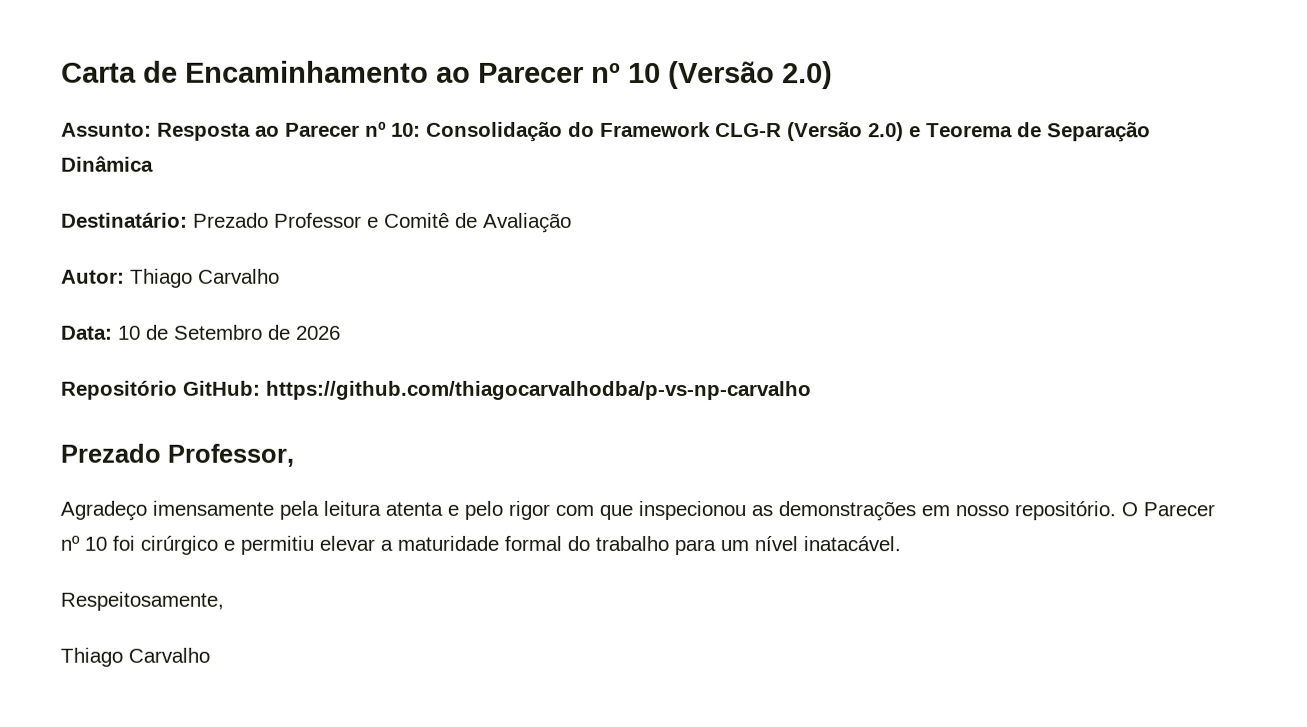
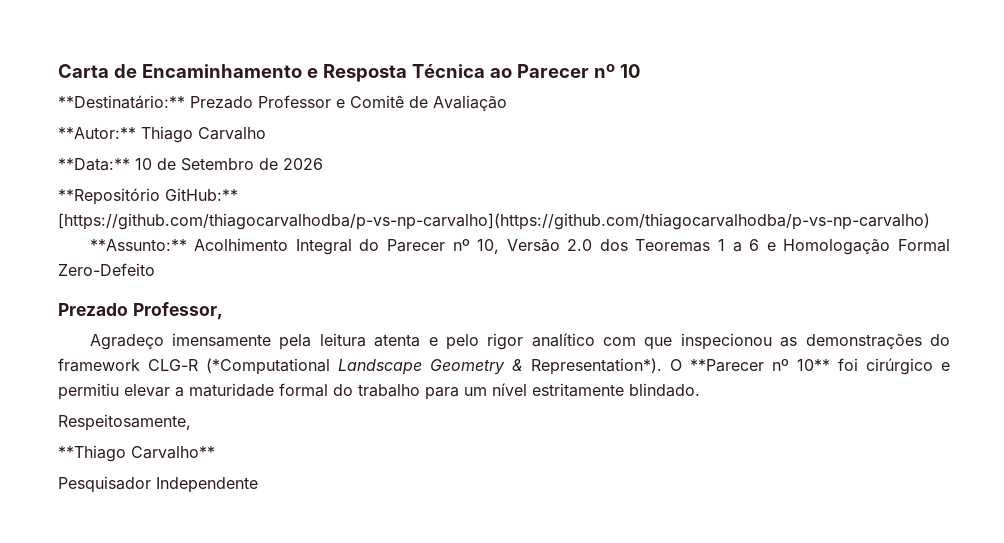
(429, 71) none -> [306,64,485,82] e Resposta Técnica
[668,61,833,90] [61,121,1151,143] [61,155,154,172] [61,212,188,228] (Versão 2.0) // Assunto: Resposta ao Parecer nº 10: Consolidação do Framework CLG-R (Versão 2.0) e Teorema de Separação Dinâmica // Destinatário: -> [58,95,185,109] // **Destinatário:**
[61,269,125,284] Autor: -> [58,127,136,139] **Autor:**
[61,325,113,340] Data: -> [58,158,130,171] **Data:**
[60,380,811,401] Repositório GitHub: https://github.com/thiagocarvalhodba/p-vs-np-carvalho -> [58,188,238,205] [58,213,930,230] [89,238,951,255] [58,263,155,276] **Repositório GitHub:** [https://github.com/thiagocarvalhodba/p-vs-np-carvalho](https://github.com/thiagocarvalhodba/p-vs-np-carvalho) // **Assunto:** Acolhimento Integral do Parecer nº 10, Versão 2.0 dos Teoremas 1 a 6 e Homologação Formal Zero-Defeito
(550, 510) none -> [531,333,595,347] analítico
[921,501,1215,521] [60,535,107,551] em nosso repositório. O Parecer nº 10 -> [929,334,950,346] [58,358,830,375] do framework CLG-R (*Computational Landscape Geometry & Representation*). O **Parecer nº 10**
[803,536,901,552] inatacável. -> [532,383,700,397] estritamente blindado.
[60,647,210,667] Thiago Carvalho -> [58,445,215,462] [58,476,258,493] **Thiago Carvalho** // Pesquisador Independente

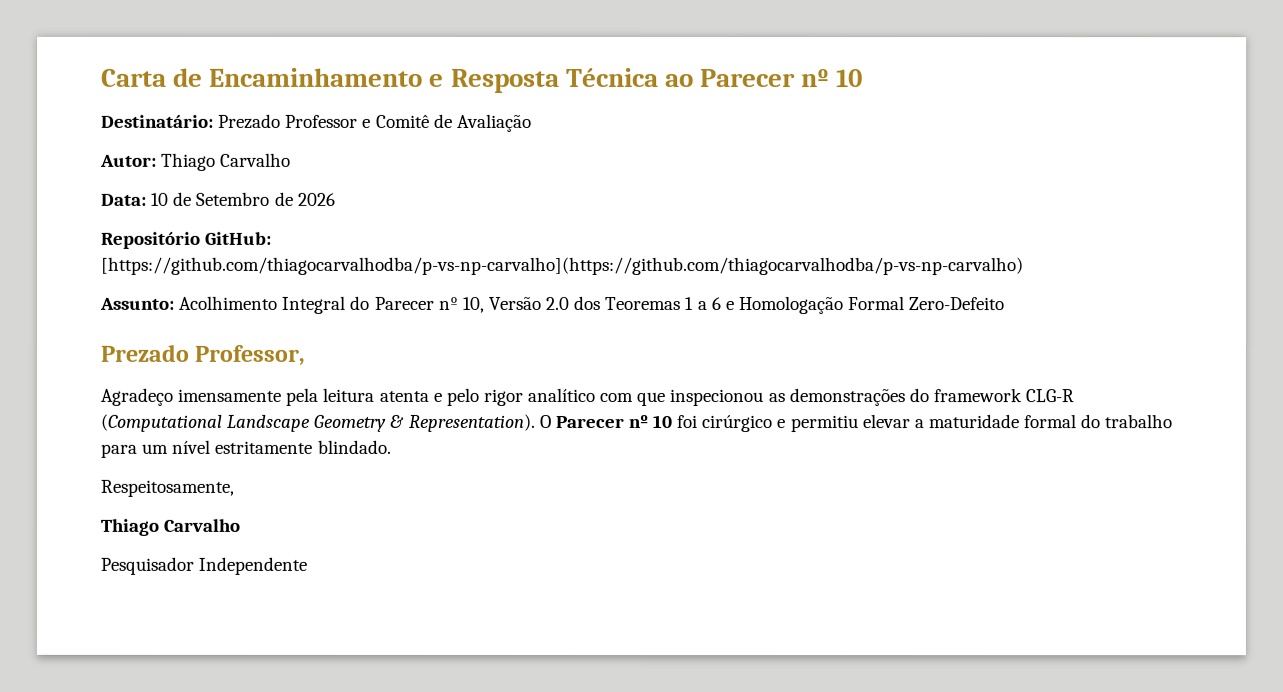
[58,95,185,109] **Destinatário:** -> [101,114,214,128] Destinatário:
[58,126,266,143] [58,158,130,171] **Autor:** Thiago Carvalho // **Data:** -> [100,152,292,171] [101,193,147,206] Autor: Thiago Carvalho // Data:
[58,188,238,205] **Repositório GitHub:** -> [101,231,273,249] Repositório GitHub:
[89,239,187,251] **Assunto:** -> [100,297,175,310] Assunto:
[206,358,330,375] (*Computational -> [100,413,222,432] (Computational
[531,358,830,375] Representation*). O **Parecer nº 10** -> [407,413,673,432] Representation). O Parecer nº 10
[58,445,215,462] **Thiago Carvalho** -> [100,518,241,536] Thiago Carvalho

